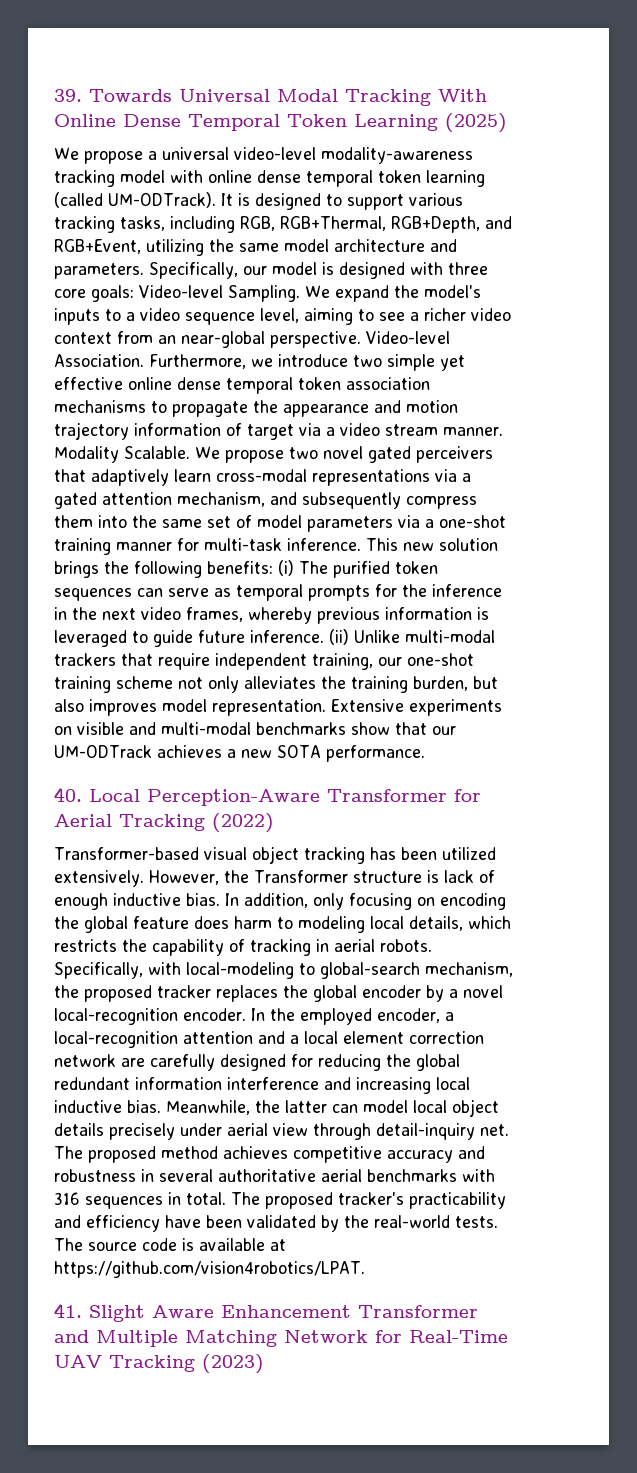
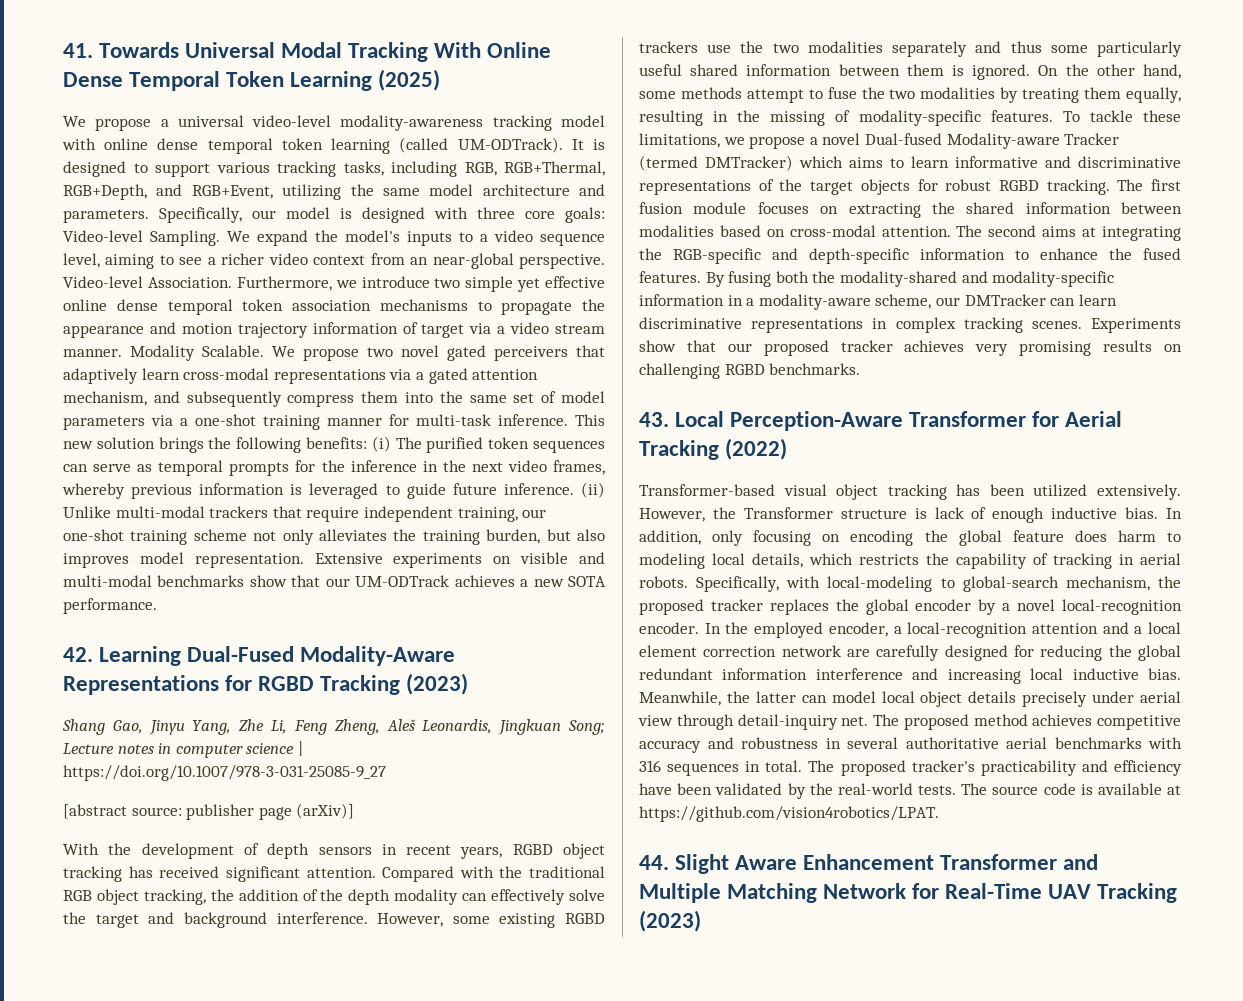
[54,89,82,102] 39. -> [63,43,93,58] 41.
[54,787,82,802] 40. -> [63,646,456,666] [63,673,469,695] [62,719,605,735] [63,741,303,758] [63,765,386,781] [63,803,355,820] [63,843,605,859] [63,866,605,882] [63,889,606,905] [63,912,605,928] [639,41,1182,57] [639,64,1181,80] [639,87,1181,103] [639,110,1181,126] [639,133,1120,149] [639,155,1181,171] [639,179,1181,195] [639,202,1182,218] [639,225,1181,241] [639,248,1181,264] [639,271,1115,287] [639,294,1117,310] [639,317,1181,333] [639,340,1182,356] [639,363,861,379] [639,412,669,427] 42. Learning Dual-Fused Modality-Aware Representations for RGBD Tracking (2023) // Shang Gao, Jinyu Yang, Zhe Li, Feng Zheng, Aleš Leonardis, Jingkuan Song; Lecture notes in computer science | https://doi.org/10.1007/978-3-031-25085-9_27 // [abstract source: publisher page (arXiv)] // With the development of depth sensors in recent years, RGBD object tracking has received significant attention. Compared with the traditional RGB object tracking, the addition of the depth modality can effectively solve the target and background interference. However, some existing RGBD trackers use the two modalities separately and thus some particularly useful shared information between them is ignored. On the other hand, some methods attempt to fuse the two modalities by treating them equally, resulting in the missing of modality-specific features. To tackle these limitations, we propose a novel Dual-fused Modality-aware Tracker (termed DMTracker) which aims to learn informative and discriminative representations of the target objects for robust RGBD tracking. The first fusion module focuses on extracting the shared information between modalities based on cross-modal attention. The second aims at integrating the RGB-specific and depth-specific information to enhance the fused features. By fusing both the modality-shared and modality-specific information in a modality-aware scheme, our DMTracker can learn discriminative representations in complex tracking scenes. Experiments show that our proposed tracker achieves very promising results on challenging RGBD benchmarks. // 43.
[54,1303,82,1318] 41. -> [639,855,669,870] 44.

